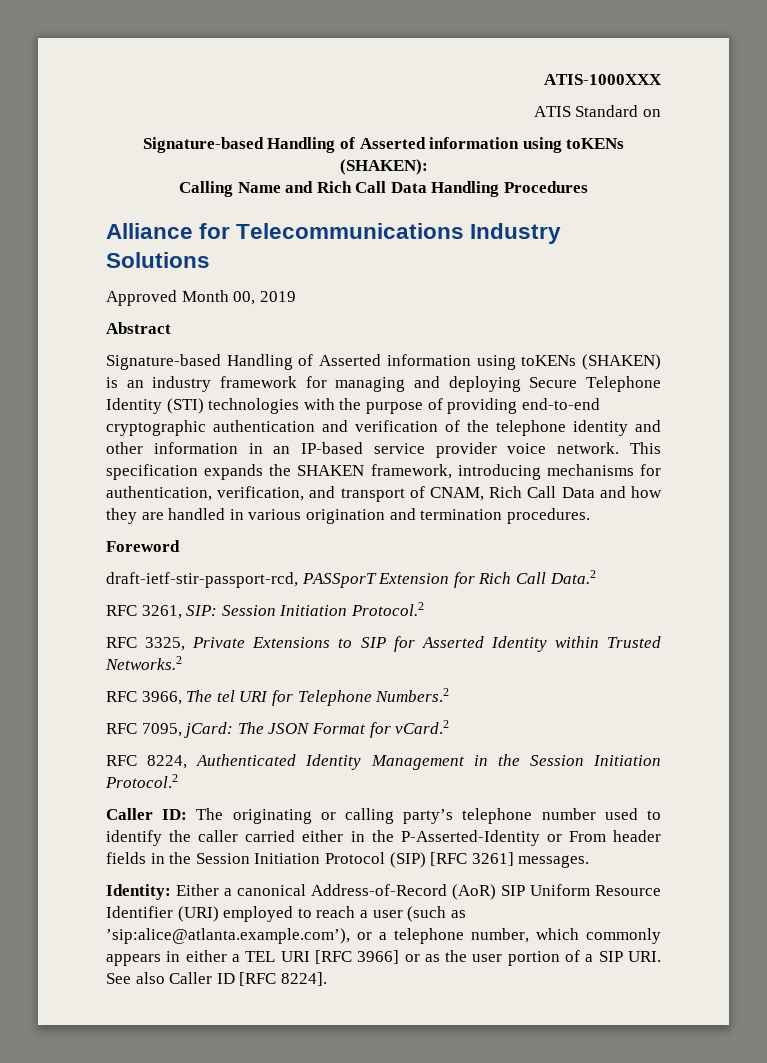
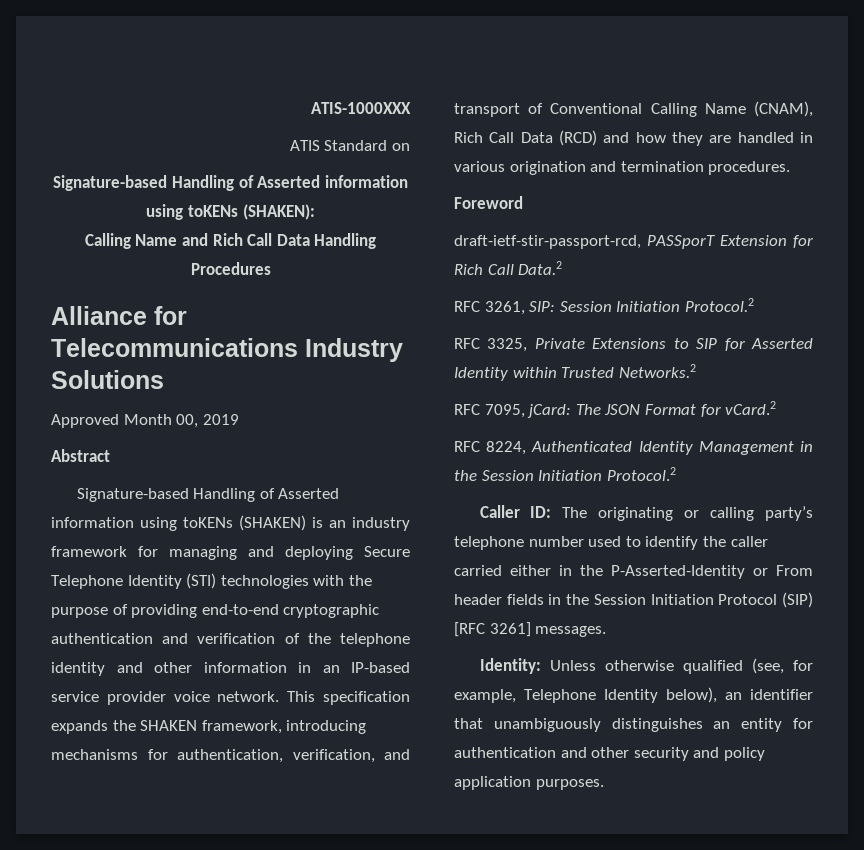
[429,486,595,501] CNAM, Rich Call Data -> [550,101,813,117] [454,130,597,146] Conventional Calling Name (CNAM), Rich Call Data (RCD)
[106,688,450,706] // RFC 3966, The tel URI for Telephone Numbers.2 -> (696, 371) none
[176,884,661,900] [106,906,466,922] [106,928,661,944] [106,950,661,966] [106,972,327,986] Either a canonical Address-of-Record (AoR) SIP Uniform Resource Identifier (URI) employed to reach a user (such as ’sip:alice@atlanta.example.com’), or a telephone number, which commonly appears in either a TEL URI [RFC 3966] or as the user portion of a SIP URI. See also Caller ID [RFC 8224]. -> [549,658,813,674] [454,687,813,703] [454,718,813,732] [454,747,765,761] [454,776,604,790] Unless otherwise qualified (see, for example, Telephone Identity below), an identifier that unambiguously distinguishes an entity for authentication and other security and policy application purposes.

